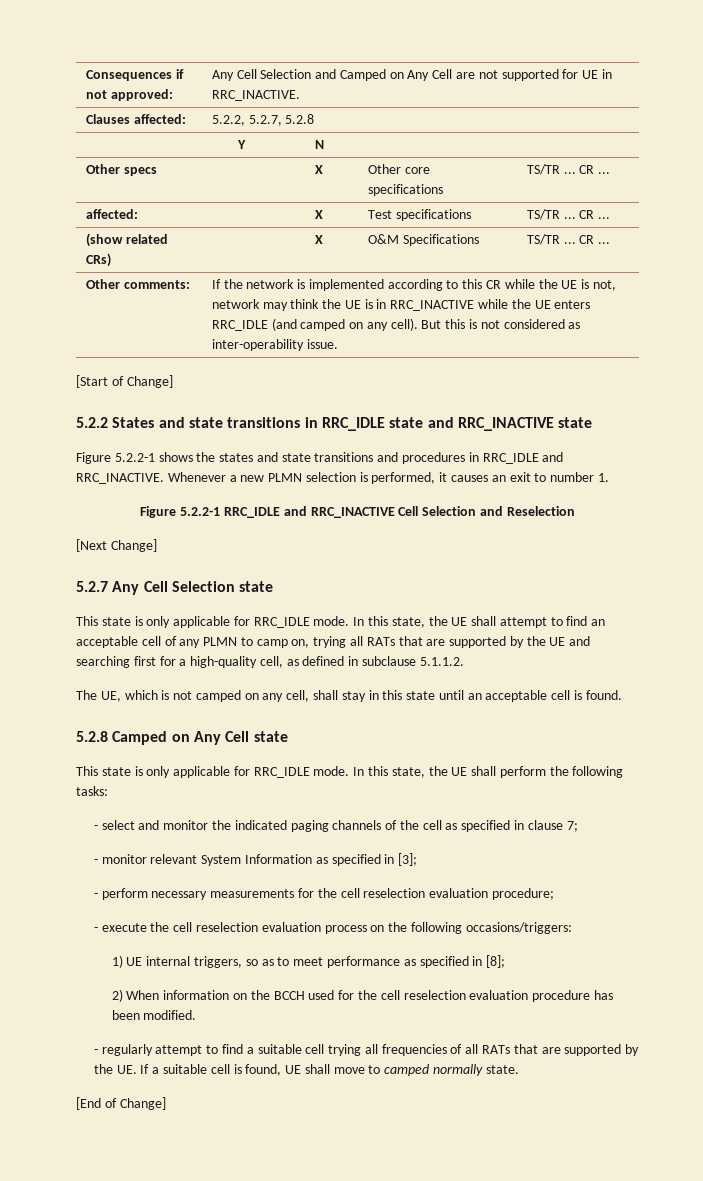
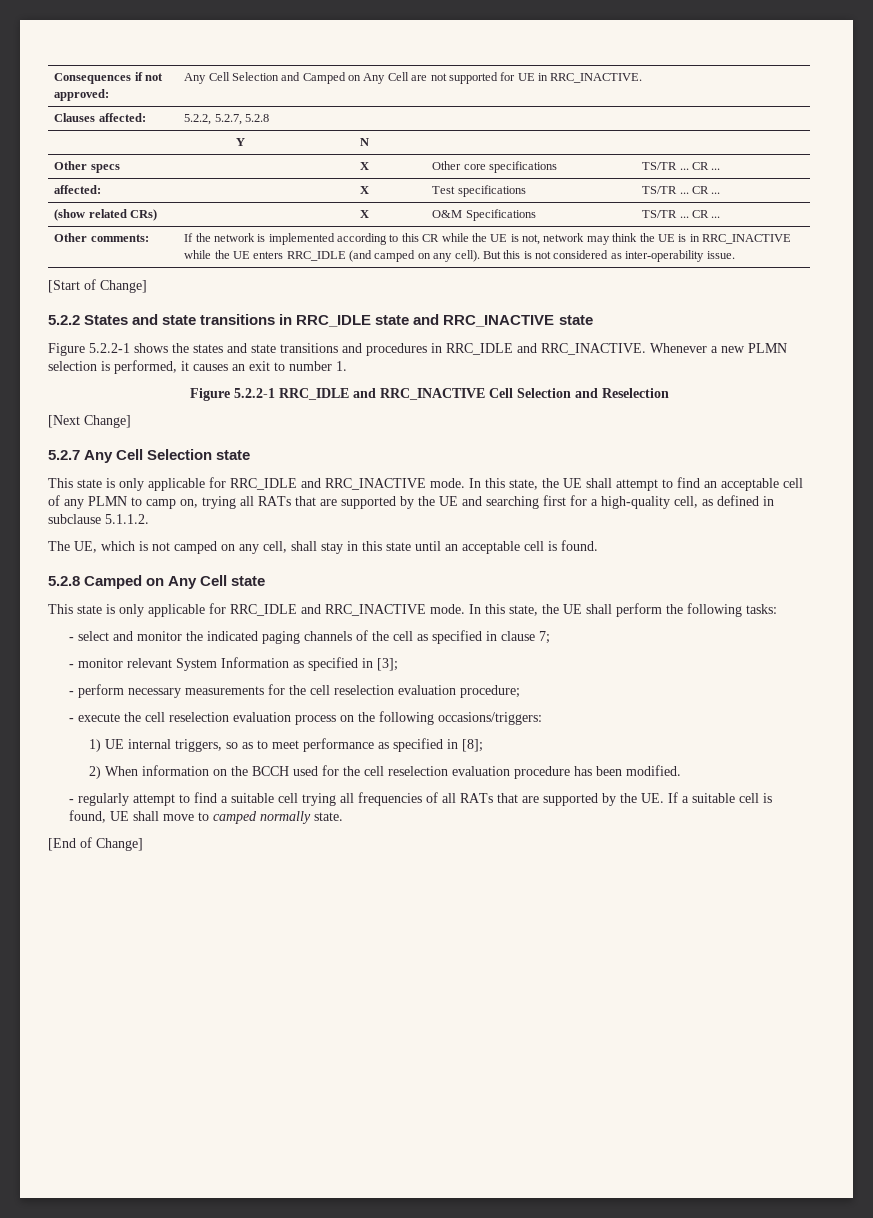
(310, 622) none -> [301,478,426,490] and RRC_INACTIVE
(310, 772) none -> [301,604,426,616] and RRC_INACTIVE

